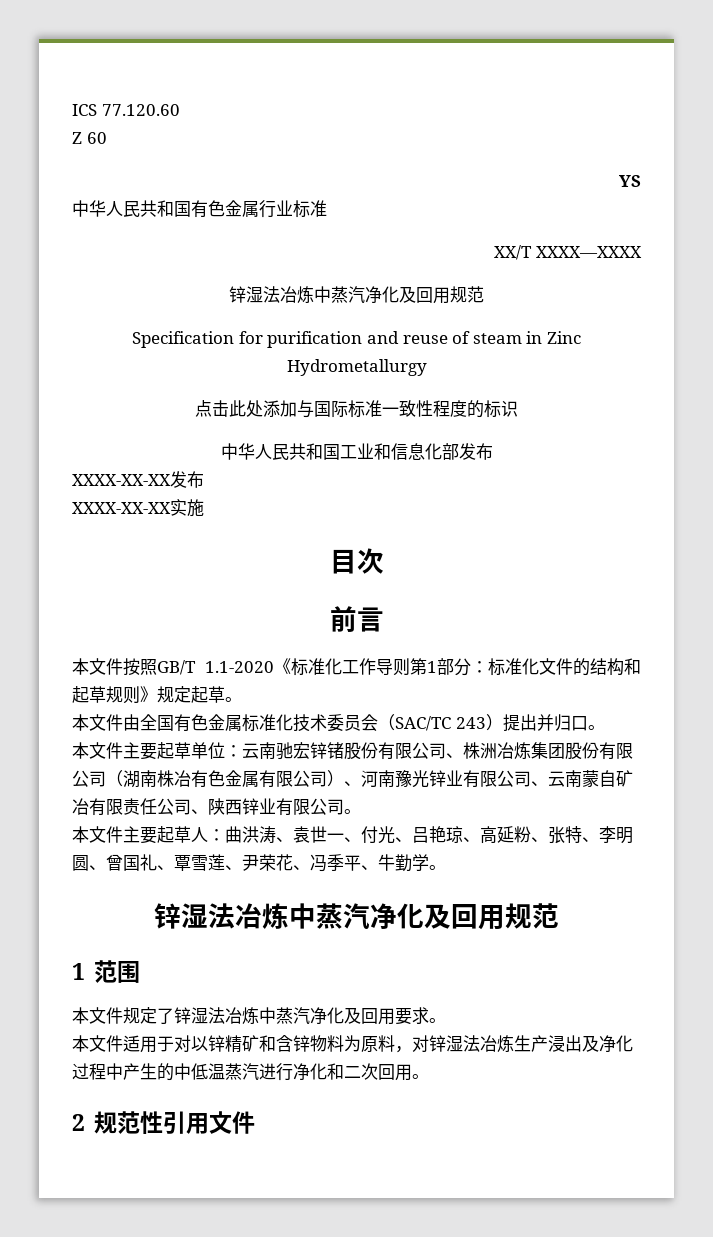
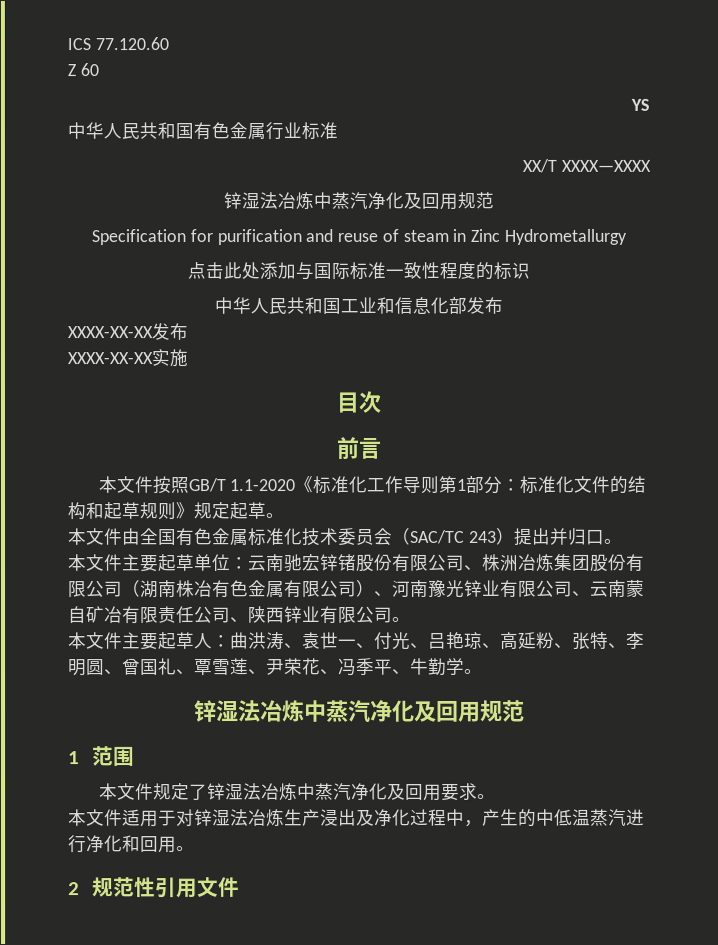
[191,1035,429,1053] 以锌精矿和含锌物料为原料，对 -> (195, 818) none
(123, 1071) none -> [464,819,483,827] ，
[344,1063,378,1080] 二次 -> (141, 844) none

